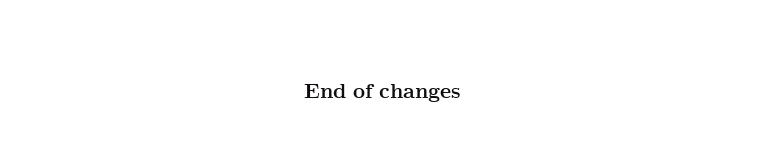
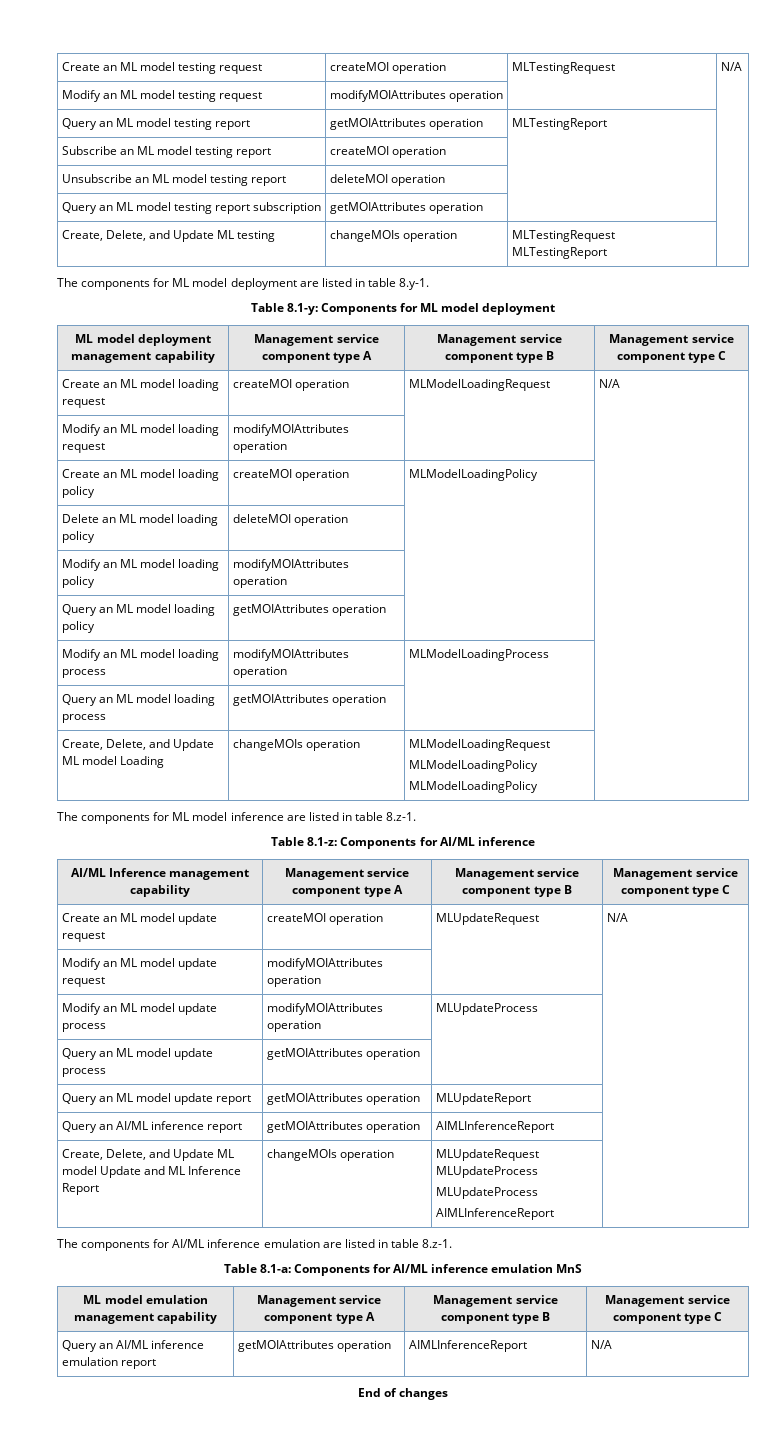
(303, 91) none -> [61,62,263,74] [329,62,446,74] [511,62,615,74] [720,62,742,71] [61,90,263,102] [329,90,503,102] [61,118,251,130] [329,118,483,130] [511,118,607,130] [61,146,272,158] [329,146,446,158] [61,174,287,186] [329,174,445,186] [61,202,322,214] [329,202,483,214] [61,230,276,242] [329,230,457,242] [511,230,615,242] [511,247,607,259] [57,278,430,290] [250,303,556,315] [75,334,211,346] [71,351,215,363] [254,334,379,346] [261,351,373,363] [437,334,562,346] [444,351,555,363] [609,334,734,346] [616,351,727,363] [61,379,220,391] [61,398,105,408] [232,379,349,391] [408,379,550,391] [598,379,620,388] [61,424,220,436] [61,443,105,453] [232,424,349,436] [232,441,287,453] [61,469,220,481] [61,486,95,498] [232,469,349,481] [408,469,538,481] [61,514,219,526] [61,531,95,543] [232,514,348,526] [61,559,220,571] [61,576,95,588] [232,559,349,571] [232,576,287,588] [61,604,216,616] [61,621,95,633] [232,604,386,616] [61,649,220,661] [61,669,106,678] [232,649,349,661] [232,666,287,678] [408,649,549,661] [61,694,216,706] [61,714,106,723] [232,694,386,706] [61,739,214,751] [61,756,164,768] [232,739,360,751] [408,739,550,751] [408,760,538,772] [408,781,538,793] [57,812,417,824] [271,837,535,849] [70,868,250,880] [130,885,190,897] [284,868,410,880] [292,885,403,897] [454,868,580,880] [462,885,572,897] [613,868,738,880] [620,885,731,897] [61,913,218,925] [61,932,105,942] [266,913,383,925] [435,913,539,925] [606,913,628,922] [61,958,218,970] [61,977,105,987] [266,958,383,970] [266,975,321,987] [61,1003,218,1015] [61,1023,106,1032] [266,1003,383,1015] [266,1020,321,1032] [435,1003,538,1015] [61,1048,214,1060] [61,1068,106,1077] [266,1048,420,1060] [61,1093,252,1105] [266,1093,420,1105] [435,1093,531,1105] [61,1121,243,1133] [266,1121,420,1133] [435,1121,554,1133] [61,1149,235,1161] [61,1166,242,1178] [61,1183,99,1195] [266,1149,394,1161] [435,1149,539,1161] [435,1166,538,1178] [435,1187,538,1199] [435,1208,554,1220] [57,1239,453,1251] [223,1264,583,1276] [83,1295,208,1304] [73,1312,218,1324] [256,1295,382,1307] [264,1312,375,1324] [433,1295,558,1307] [440,1312,551,1324] [605,1295,730,1307] [612,1312,723,1324] [61,1340,204,1352] [61,1357,156,1369] [237,1340,391,1352] [408,1340,527,1352] [590,1340,612,1349] Create an ML model testing request | createMOI operation | MLTestingRequest | N/A // Modify an ML model testing request | modifyMOIAttributes operation | | // Query an ML model testing report | getMOIAttributes operation | MLTestingReport | // Subscribe an ML model testing report | createMOI operation | | // Unsubscribe an ML model testing report | deleteMOI operation | | // Query an ML model testing report subscription | getMOIAttributes operation | | // Create, Delete, and Update ML testing | changeMOIs operation | MLTestingRequest MLTestingReport | // The components for ML model deployment are listed in table 8.y-1. // Table 8.1-y: Components for ML model deployment // ML model deployment management capability | Management service component type A | Management service component type B | Management service component type C // Create an ML model loading request | createMOI operation | MLModelLoadingRequest | N/A // Modify an ML model loading request | modifyMOIAttributes operation | | // Create an ML model loading policy | createMOI operation | MLModelLoadingPolicy | // Delete an ML model loading policy | deleteMOI operation | | // Modify an ML model loading policy | modifyMOIAttributes operation | | // Query an ML model loading policy | getMOIAttributes operation | | // Modify an ML model loading process | modifyMOIAttributes operation | MLModelLoadingProcess | // Query an ML model loading process | getMOIAttributes operation | | // Create, Delete, and Update ML model Loading | changeMOIs operation | MLModelLoadingRequest // MLModelLoadingPolicy // MLModelLoadingPolicy | // The components for ML model inference are listed in table 8.z-1. // Table 8.1-z: Components for AI/ML inference // AI/ML Inference management capability | Management service component type A | Management service component type B | Management service component type C // Create an ML model update request | createMOI operation | MLUpdateRequest | N/A // Modify an ML model update request | modifyMOIAttributes operation | | // Modify an ML model update process | modifyMOIAttributes operation | MLUpdateProcess | // Query an ML model update process | getMOIAttributes operation | | // Query an ML model update report | getMOIAttributes operation | MLUpdateReport | // Query an AI/ML inference report | getMOIAttributes operation | AIMLInferenceReport | // Create, Delete, and Update ML model Update and ML Inference Report | changeMOIs operation | MLUpdateRequest MLUpdateProcess // MLUpdateProcess // AIMLInferenceReport | // The components for AI/ML inference emulation are listed in table 8.z-1. // Table 8.1-a: Components for AI/ML inference emulation MnS // ML model emulation management capability | Management service component type A | Management service component type B | Management service component type C // Query an AI/ML inference emulation report | getMOIAttributes operation | AIMLInferenceReport | N/A //

